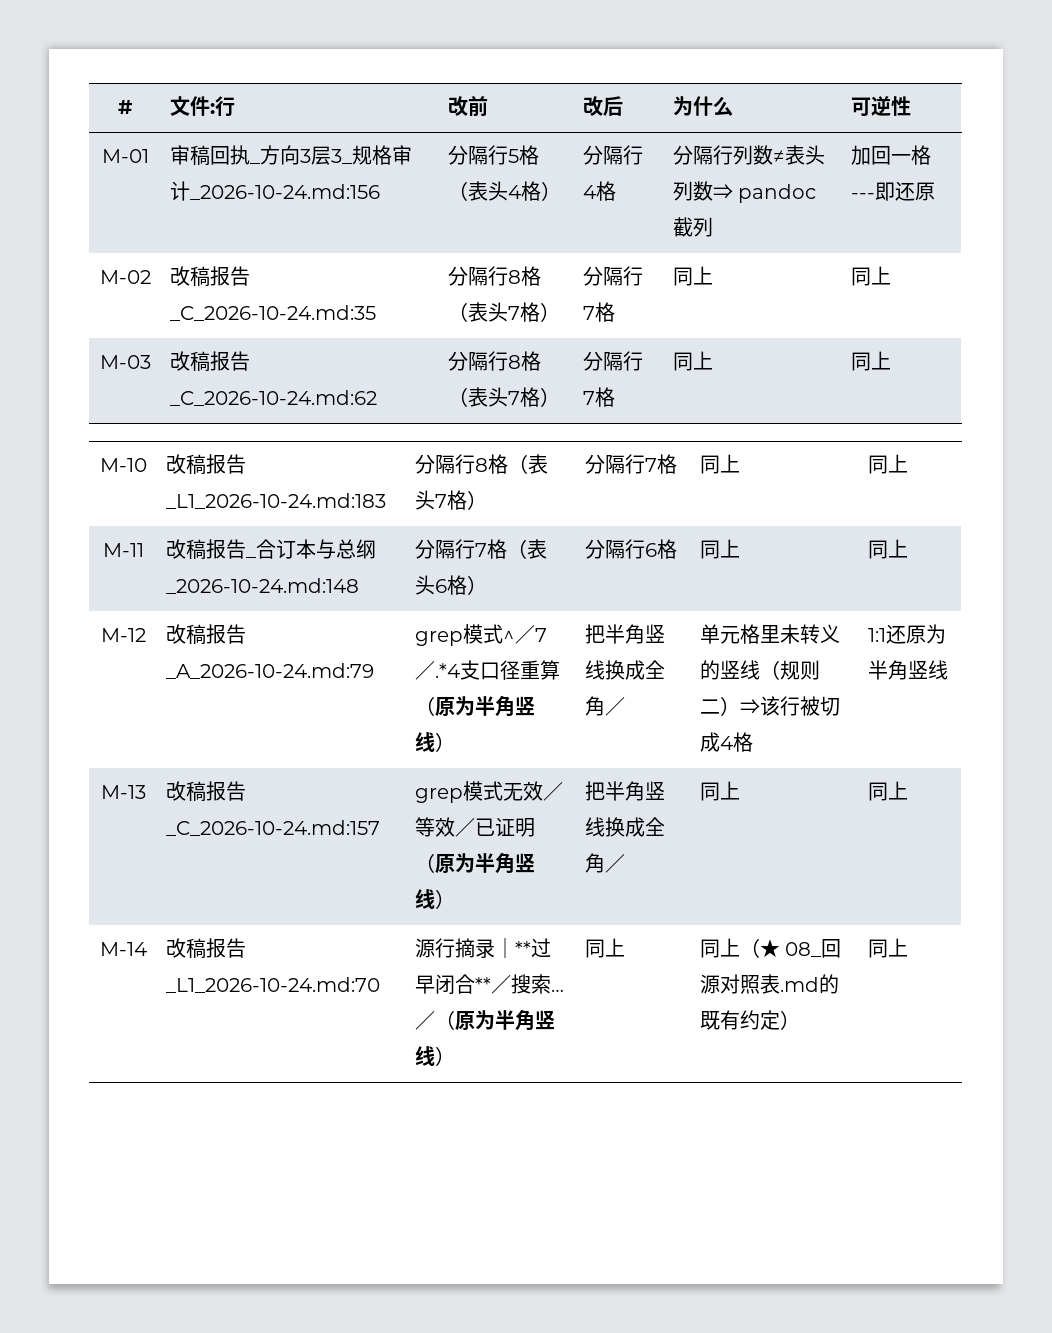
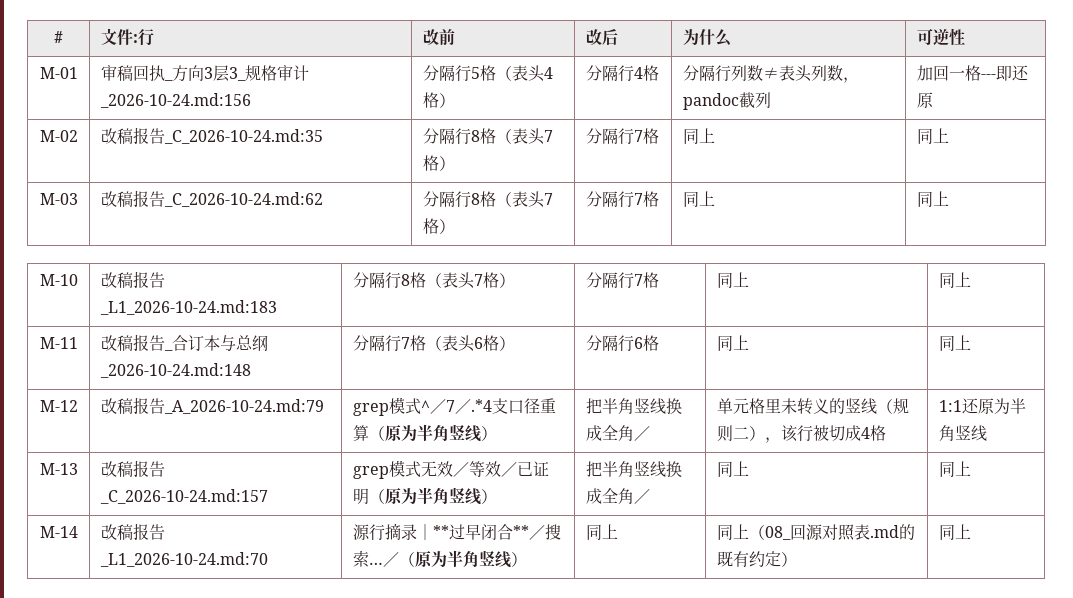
[712,184,733,199] ⇒ -> [842,77,859,83] ，
[739,699,760,714] ⇒ -> [764,437,781,443] ，
[759,939,780,957] ★ -> (765, 532) none

